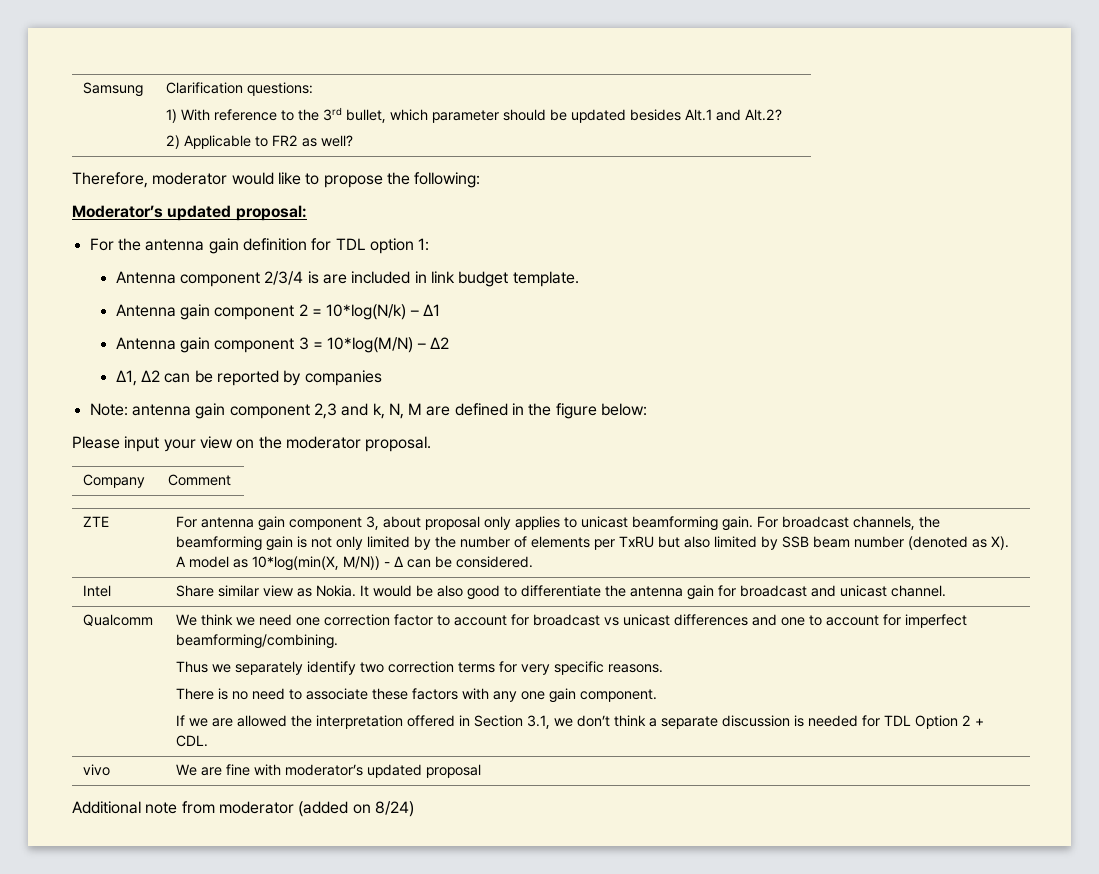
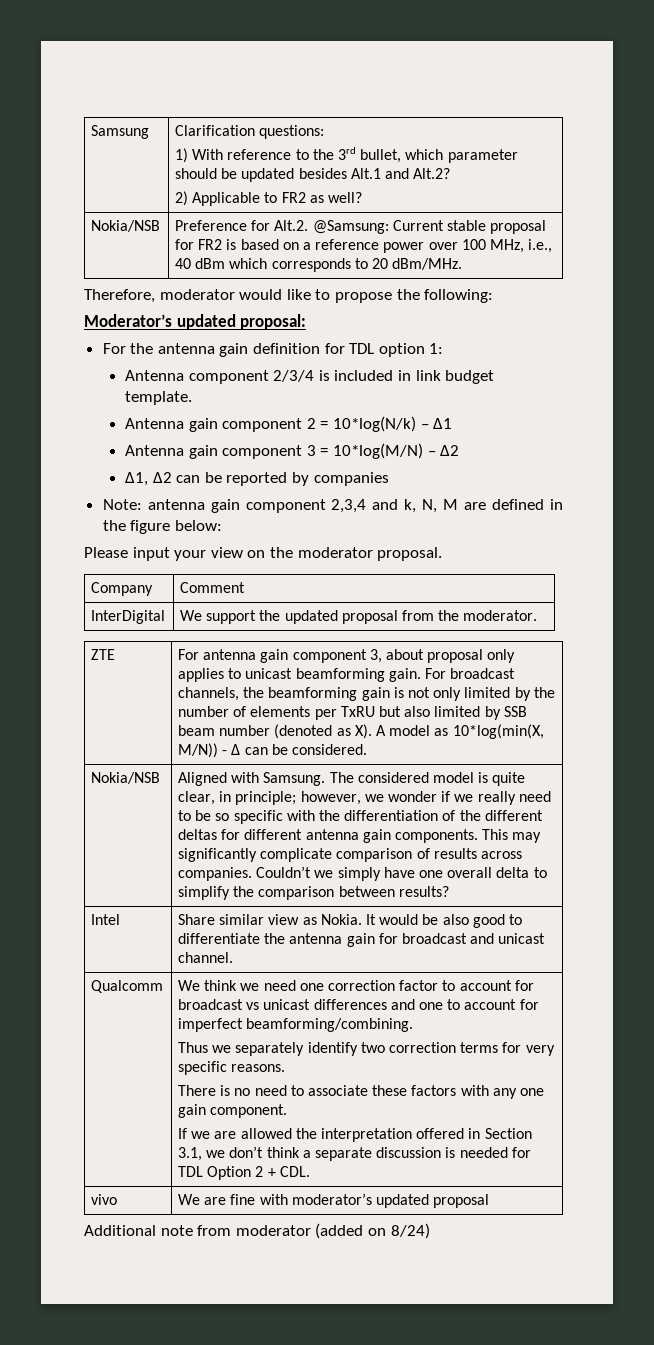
(354, 141) none -> [91,220,161,232] [175,220,547,234] [175,239,553,253] [175,258,463,272] // Nokia/NSB | Preference for Alt.2. @Samsung: Current stable proposal for FR2 is based on a reference power over 100 MHz, i.e., 40 dBm which corresponds to 20 dBm/MHz.
[322,274,347,284] are -> (330, 375) none
[313,403,337,419] 2,3 -> [331,499,367,513] 2,3,4
(232, 480) none -> [91,610,166,624] [180,610,538,624] // InterDigital | We support the updated proposal from the moderator.
(534, 562) none -> [91,772,161,784] [178,772,526,786] [178,791,551,805] [178,810,543,824] [178,829,542,843] [178,848,522,862] [178,866,547,881] [178,886,449,900] // Nokia/NSB | Aligned with Samsung. The considered model is quite clear, in principle; however, we wonder if we really need to be so specific with the differentiation of the different deltas for different antenna gain components. This may significantly complicate comparison of results across companies. Couldn’t we simply have one overall delta to simplify the comparison between results?

